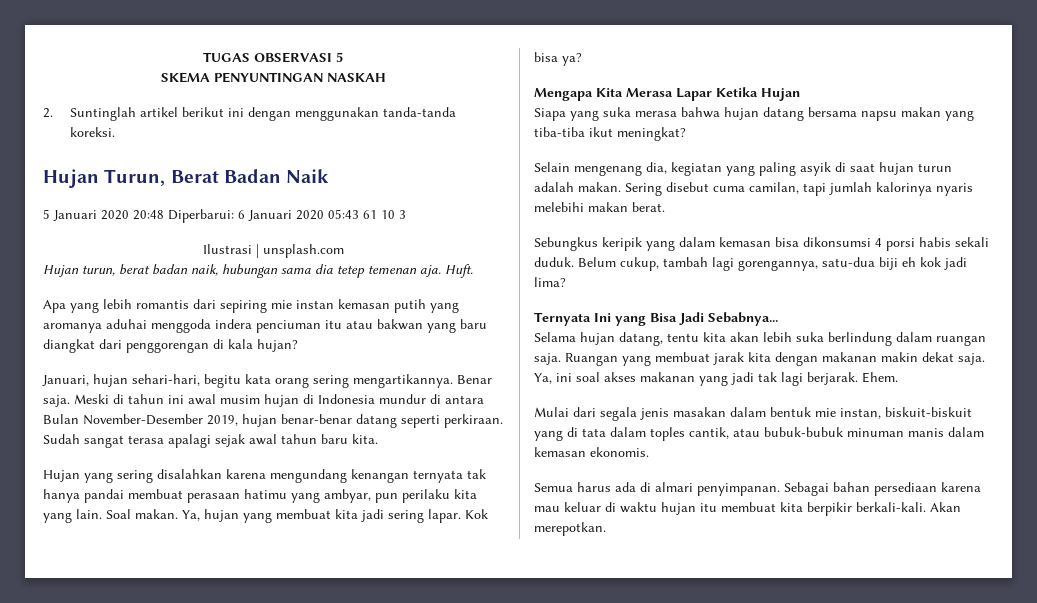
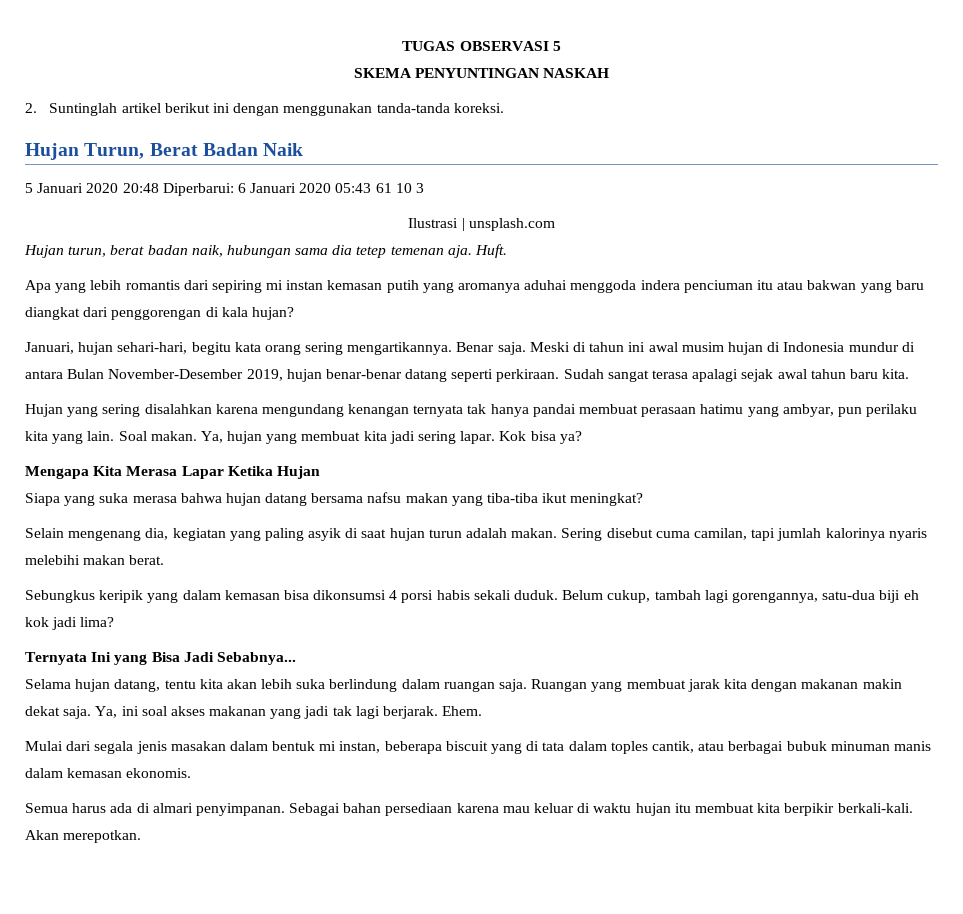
[271,300,292,309] mie -> [266,280,284,290] mi
[861,111,897,121] napsu -> [367,492,402,503] nafsu
[815,407,972,419] mie instan, biskuit-biskuit -> [319,741,488,754] mi instan, beberapa biscuit
[764,427,843,437] bubuk-bubuk -> [728,741,827,754] berbagai bubuk

